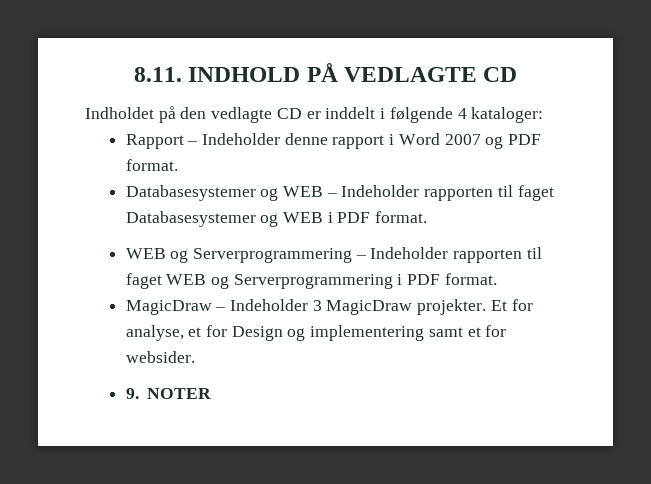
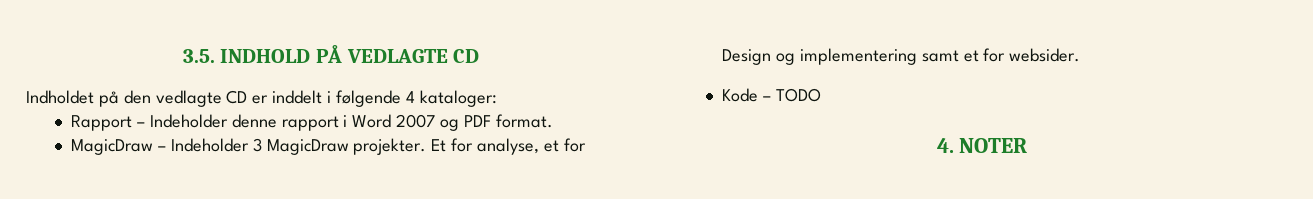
[133,67,182,82] 8.11. -> [182,49,215,63] 3.5.
[125,185,554,201] [125,211,428,227] [125,247,542,263] [125,273,497,289] // Databasesystemer og WEB – Indeholder rapporten til faget Databasesystemer og WEB i PDF format. // WEB og Serverprogrammering – Indeholder rapporten til faget WEB og Serverprogrammering i PDF format. -> (553, 121) none
[125,388,139,399] 9. -> [722,88,821,102] [936,138,954,153] Kode – TODO // 4.

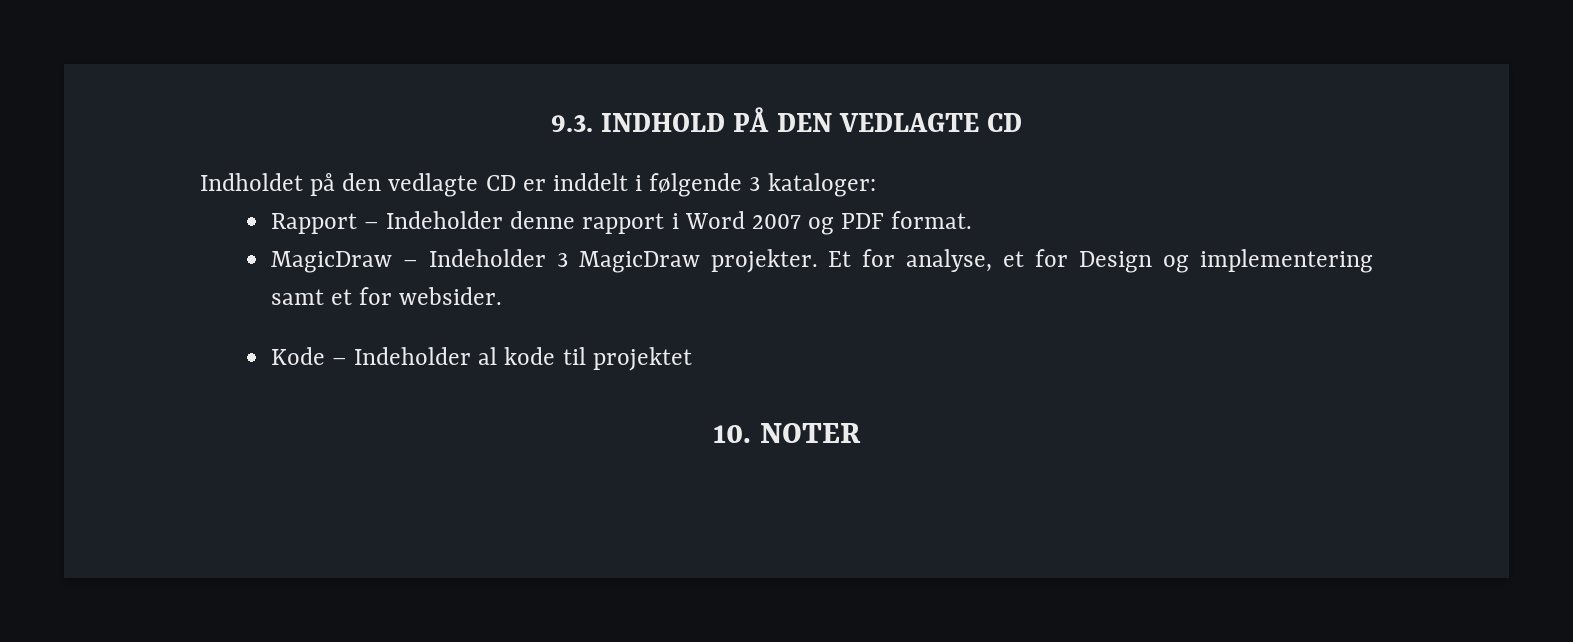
[182,49,215,63] 3.5. -> [550,115,593,132] 9.3.
(343, 54) none -> [776,113,832,132] DEN
[405,91,415,103] 4 -> [749,177,761,191] 3
[775,88,821,102] [936,138,954,153] TODO // 4. -> [354,347,692,371] [712,425,751,443] Indeholder al kode til projektet // 10.

